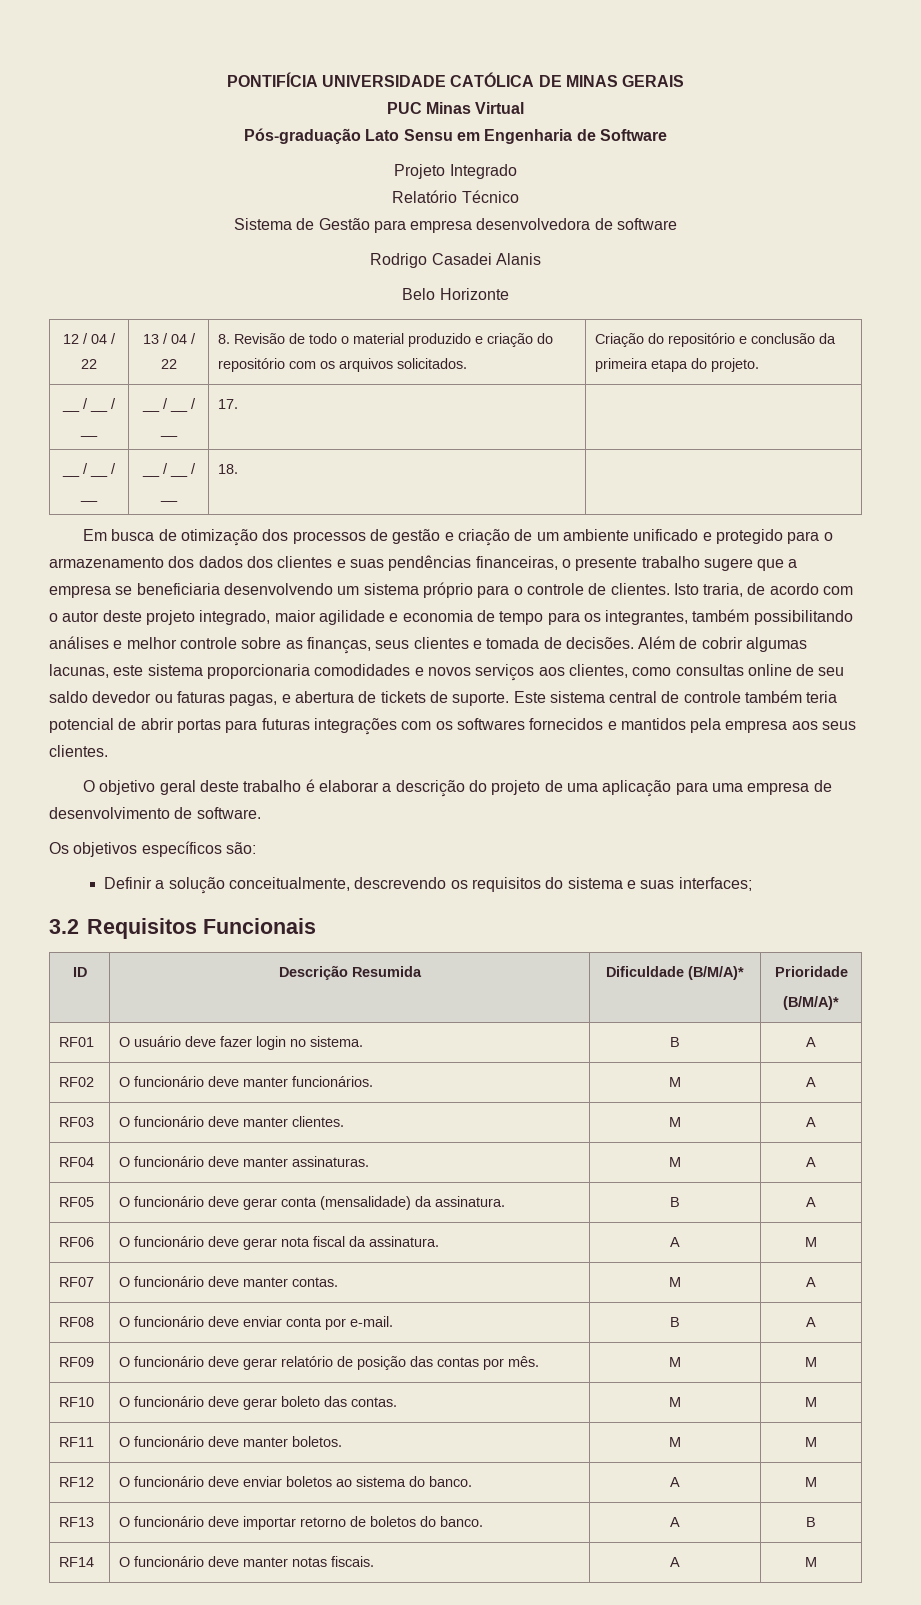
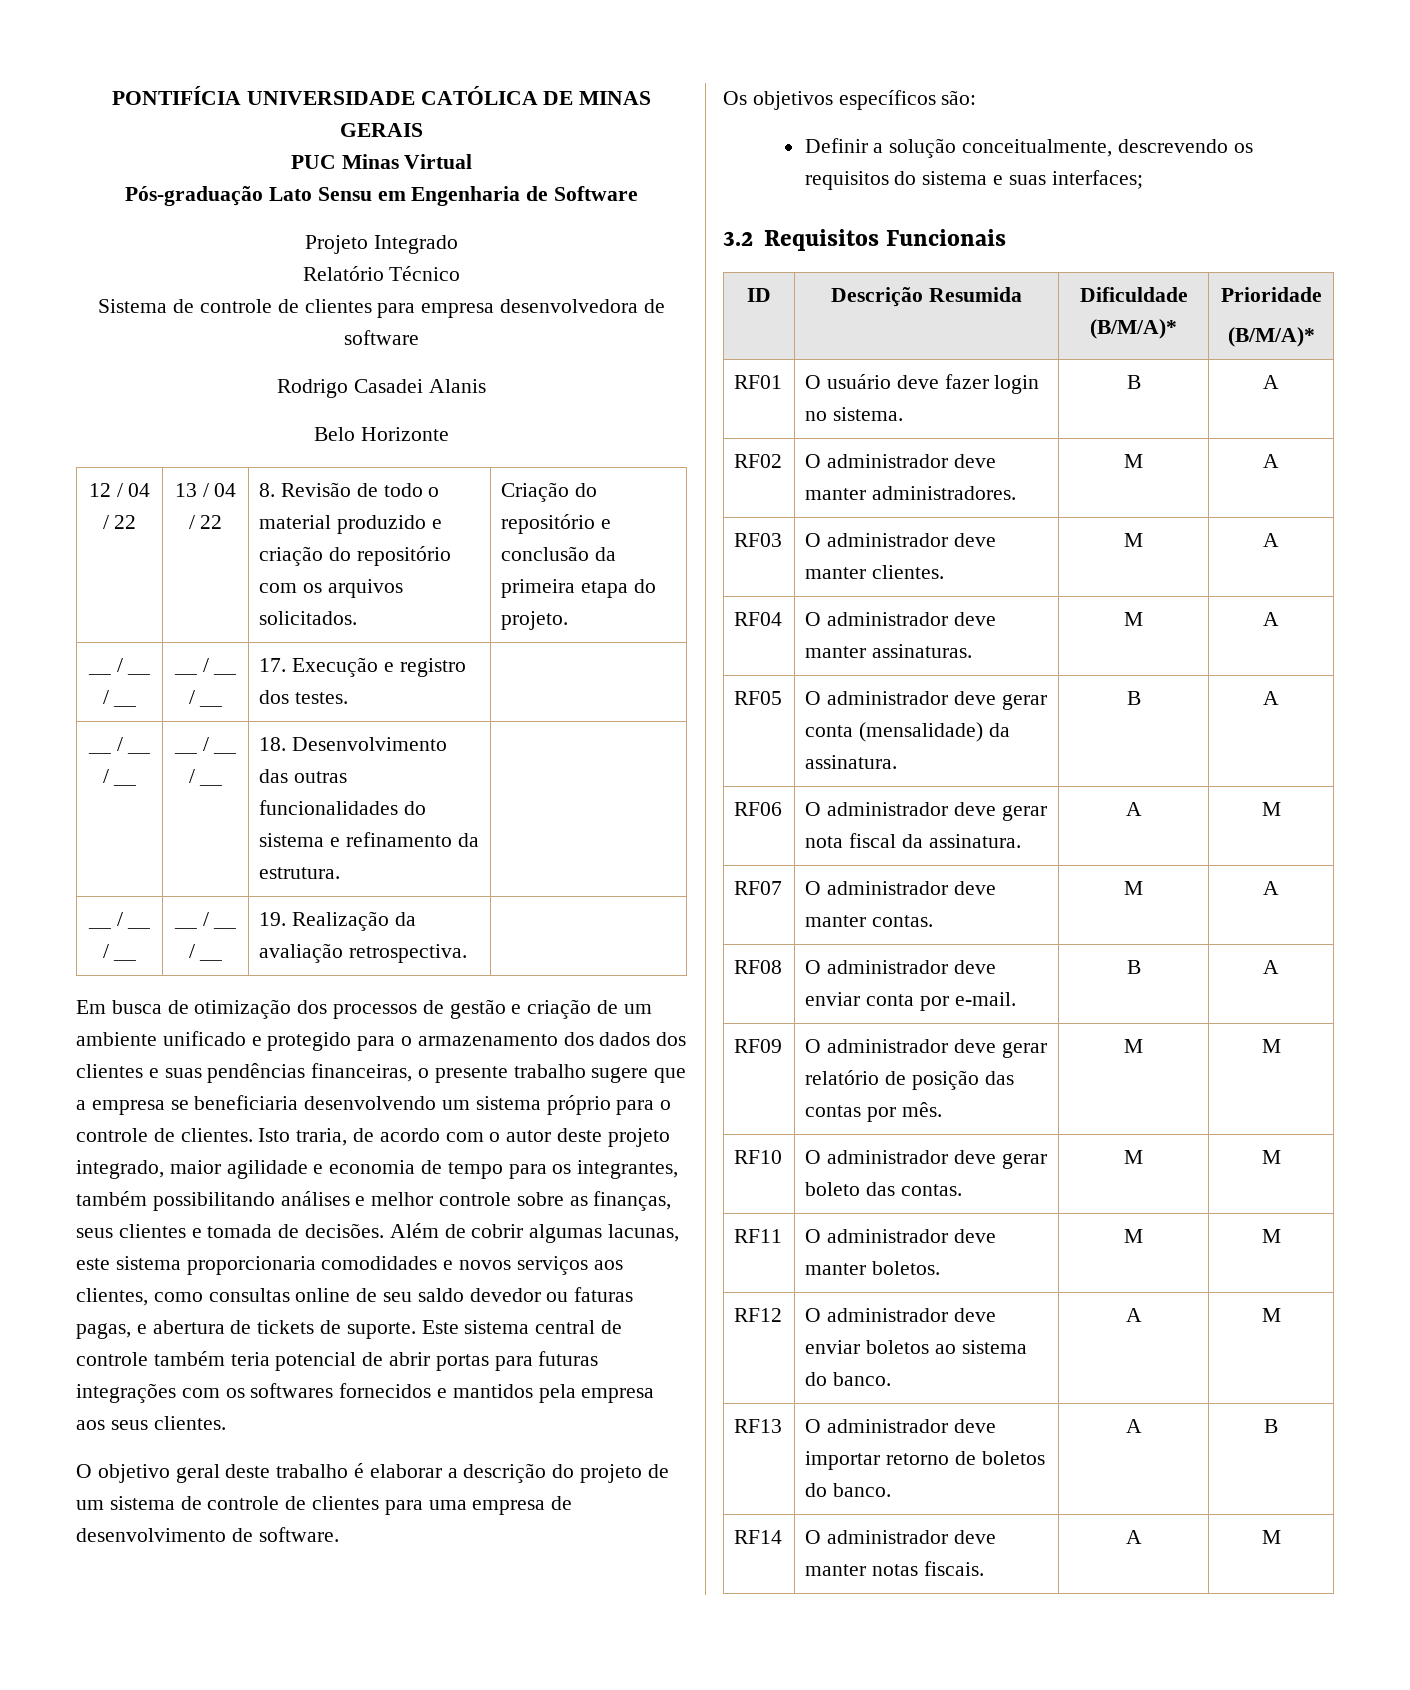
[318,218,370,230] Gestão -> [199,299,372,313] controle de clientes
(239, 404) none -> [291,657,466,677] [259,690,348,704] Execução e registro dos testes.
(239, 469) none -> [291,737,447,751] [259,769,347,783] [259,800,426,815] [259,832,479,847] [259,867,341,879] [87,926,111,929] [116,912,123,926] [127,926,151,929] [102,944,109,958] [113,958,137,961] [173,926,197,929] [202,912,209,926] [213,926,237,929] [188,944,195,958] [199,958,223,961] [259,911,416,931] [259,943,467,963] Desenvolvimento das outras funcionalidades do sistema e refinamento da estrutura. | // __ / __ / __ | __ / __ / __ | 19. Realização da avaliação retrospectiva.
[566,780,672,797] uma aplicação -> [76,1496,380,1510] um sistema de controle de clientes
[134,1076,374,1087] funcionário deve manter funcionários. -> [826,454,996,468] [805,486,1016,500] administrador deve manter administradores.
[134,1116,205,1127] funcionário -> [826,533,948,547] administrador
[134,1156,205,1167] funcionário -> [826,612,948,626] administrador
[134,1196,205,1207] funcionário -> [826,691,948,705] administrador
[134,1236,205,1247] funcionário -> [826,802,948,816] administrador
[134,1276,205,1287] funcionário -> [826,881,948,895] administrador
[134,1316,205,1327] funcionário -> [826,960,948,974] administrador
[134,1356,205,1367] funcionário -> [826,1039,948,1053] administrador
[134,1396,205,1407] funcionário -> [826,1150,948,1164] administrador
[134,1436,205,1447] funcionário -> [826,1229,948,1243] administrador
[134,1476,205,1487] funcionário -> [826,1308,948,1322] administrador
[134,1516,205,1527] funcionário -> [826,1419,948,1433] administrador
[134,1556,205,1567] funcionário -> [826,1530,948,1544] administrador

